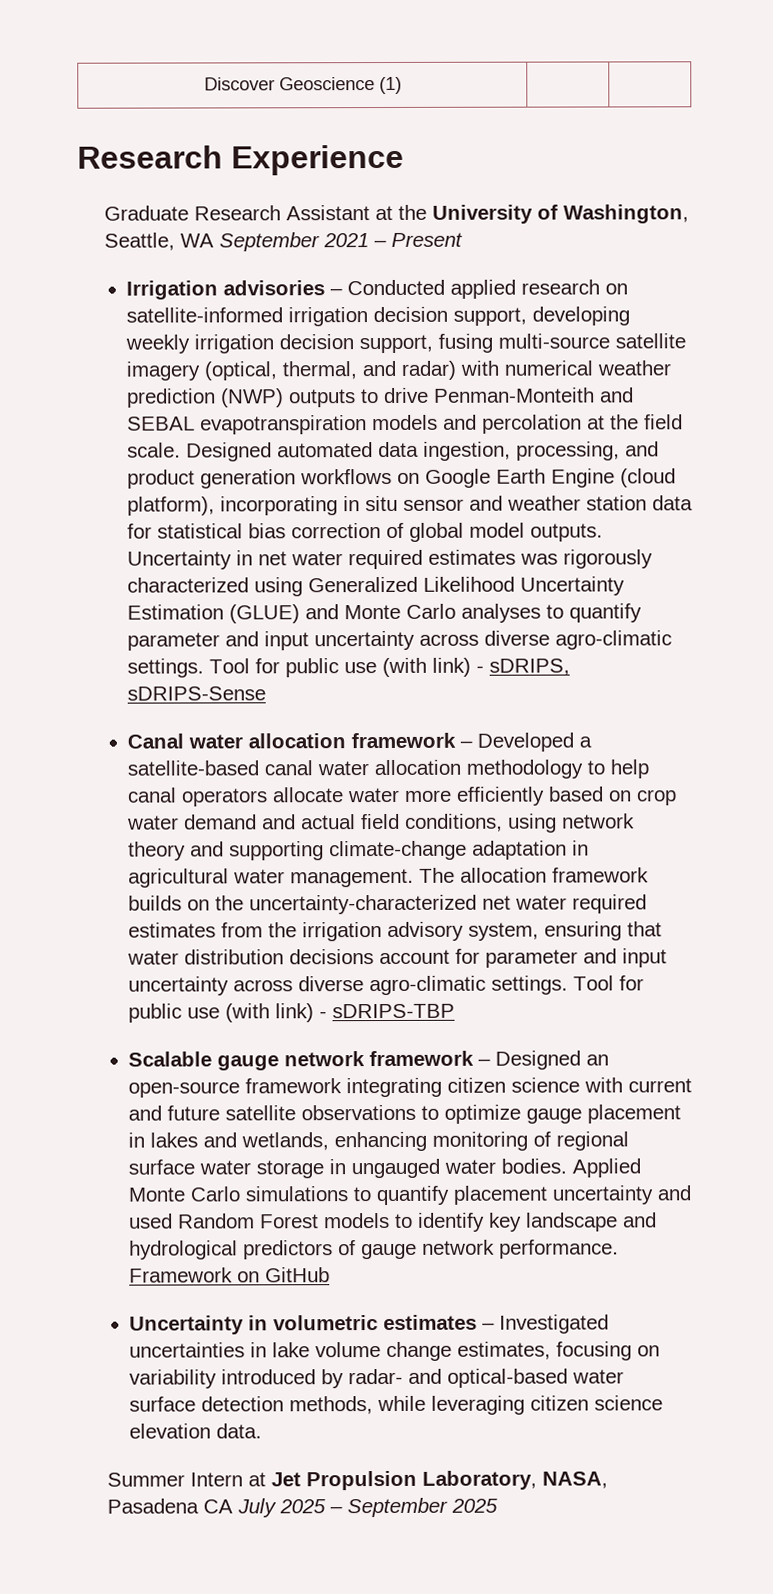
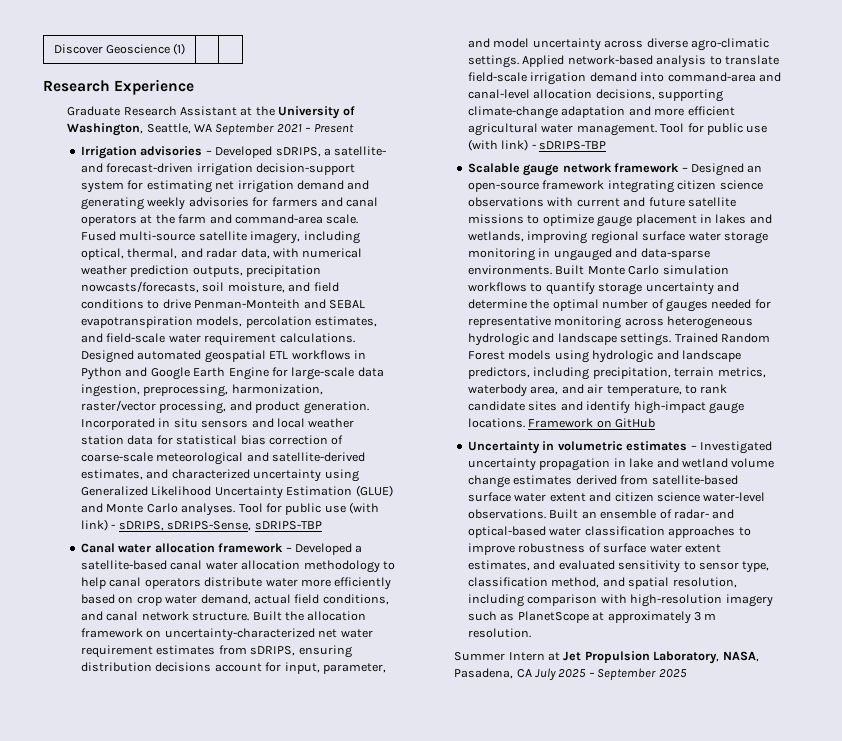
[347,279,629,299] [126,306,631,327] [125,333,687,354] [126,360,672,381] [127,388,357,408] Conducted applied research on satellite-informed irrigation decision support, developing weekly irrigation decision support, fusing multi-source satellite imagery (optical, thermal, and radar) with numerical weather prediction (NWP) outputs -> [215,146,387,158] [81,163,356,176] [81,180,370,193] [81,197,379,210] [81,214,359,226] [81,231,360,244] [81,248,363,260] [81,265,322,277] [81,281,339,293] [81,299,145,309] Developed sDRIPS, a satellite- and forecast-driven irrigation decision-support system for estimating net irrigation demand and generating weekly advisories for farmers and canal operators at the farm and command-area scale. Fused multi-source satellite imagery, including optical, thermal, and radar data, with numerical weather prediction outputs, precipitation nowcasts/forecasts, soil moisture, and field conditions
[372,414,684,434] [127,441,660,462] [127,468,677,489] [127,495,504,516] models and percolation at the field scale. Designed automated data ingestion, processing, and product generation workflows on Google Earth Engine (cloud platform), incorporating in situ sensor and -> [196,316,378,328] [81,333,355,346] [81,350,366,363] [81,367,384,380] [81,384,323,397] [81,400,369,414] [81,418,305,430] models, percolation estimates, and field-scale water requirement calculations. Designed automated geospatial ETL workflows in Python and Google Earth Engine for large-scale data ingestion, preprocessing, harmonization, raster/vector processing, and product generation. Incorporated in situ sensors and local
[409,522,604,542] [127,549,654,570] [127,577,250,593] global model outputs. Uncertainty in net water required estimates was rigorously characterized -> [81,452,366,465] [81,469,322,482] coarse-scale meteorological and satellite-derived estimates, and characterized uncertainty
[461,603,643,623] [127,630,673,651] [127,658,205,678] analyses to quantify parameter and input uncertainty across diverse agro-climatic settings. -> [181,503,236,516] analyses.
[127,686,267,701] sDRIPS-Sense -> [167,521,322,531] sDRIPS-Sense, sDRIPS-TBP
[272,787,345,803] allocate -> [204,577,263,587] distribute
[184,814,297,830] demand and -> [200,594,251,605] demand,
[508,813,636,833] [128,840,590,861] [128,867,650,888] [128,895,245,911] using network theory and supporting climate-change adaptation in agricultural water management. The allocation framework builds on the -> [81,611,367,621] [81,628,162,638] and canal network structure. Built the allocation framework on
[572,894,648,914] required -> [81,645,154,658] requirement
[268,921,663,942] [127,948,668,968] [128,975,569,996] the irrigation advisory system, ensuring that water distribution decisions account for parameter and input uncertainty across diverse agro-climatic settings. -> [250,645,352,658] [81,662,386,674] [468,38,769,51] [468,55,779,68] [468,72,781,85] [468,89,724,102] [468,106,735,119] [468,123,657,136] sDRIPS, ensuring distribution decisions account for input, parameter, and model uncertainty across diverse agro-climatic settings. Applied network-based analysis to translate field-scale irrigation demand into command-area and canal-level allocation decisions, supporting climate-change adaptation and more efficient agricultural water management.
(581, 1085) none -> [468,197,545,207] observations
[301,1104,417,1121] observations -> [468,214,525,224] missions
[334,1131,552,1152] enhancing monitoring of -> [527,231,588,244] improving
(325, 1169) none -> [468,248,536,261] monitoring
[444,1158,642,1178] [128,1185,548,1206] water bodies. Applied Monte Carlo simulations to quantify placement -> [615,248,710,260] [468,265,729,275] [468,282,643,295] and data-sparse environments. Built Monte Carlo simulation workflows to quantify storage
[129,1212,658,1232] [129,1239,620,1260] used Random Forest models to identify key landscape and hydrological predictors of gauge network performance. -> [468,299,771,312] [468,316,754,329] [468,333,770,346] [468,350,741,363] [468,367,766,380] [468,384,728,397] [468,401,744,414] [468,418,526,428] determine the optimal number of gauges needed for representative monitoring across heterogeneous hydrologic and landscape settings. Trained Random Forest models using hydrologic and landscape predictors, including precipitation, terrain metrics, waterbody area, and air temperature, to rank candidate sites and identify high-impact gauge locations.
[129,1341,661,1362] [129,1368,625,1389] [129,1395,664,1415] [129,1423,263,1439] uncertainties in lake volume change estimates, focusing on variability introduced by radar- and optical-based water surface detection methods, while leveraging citizen science elevation data. -> [468,458,775,471] [468,475,738,488] [468,492,766,502] [468,509,735,519] [468,526,751,538] [468,543,721,555] [468,560,770,573] [468,577,737,589] [468,594,773,607] [468,611,717,624] [468,628,532,638] uncertainty propagation in lake and wetland volume change estimates derived from satellite-based surface water extent and citizen science water-level observations. Built an ensemble of radar- and optical-based water classification approaches to improve robustness of surface water extent estimates, and evaluated sensitivity to sensor type, classification method, and spatial resolution, including comparison with high-resolution imagery such as PlanetScope at approximately 3 m resolution.
[106,1498,199,1514] Pasadena -> [454,668,514,679] Pasadena,

